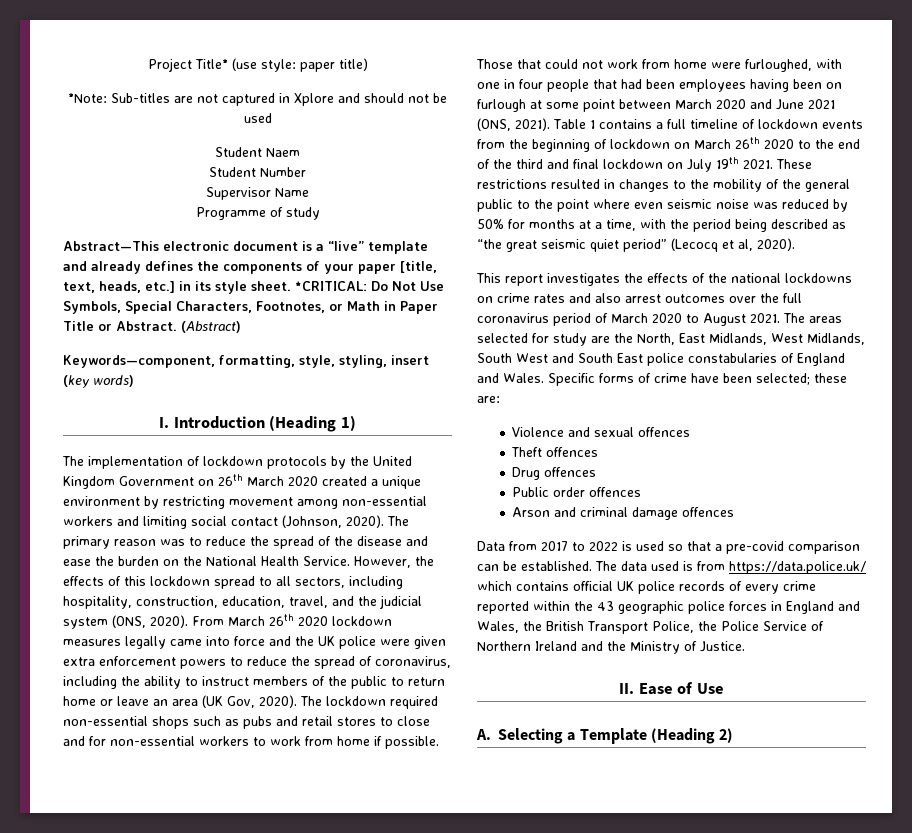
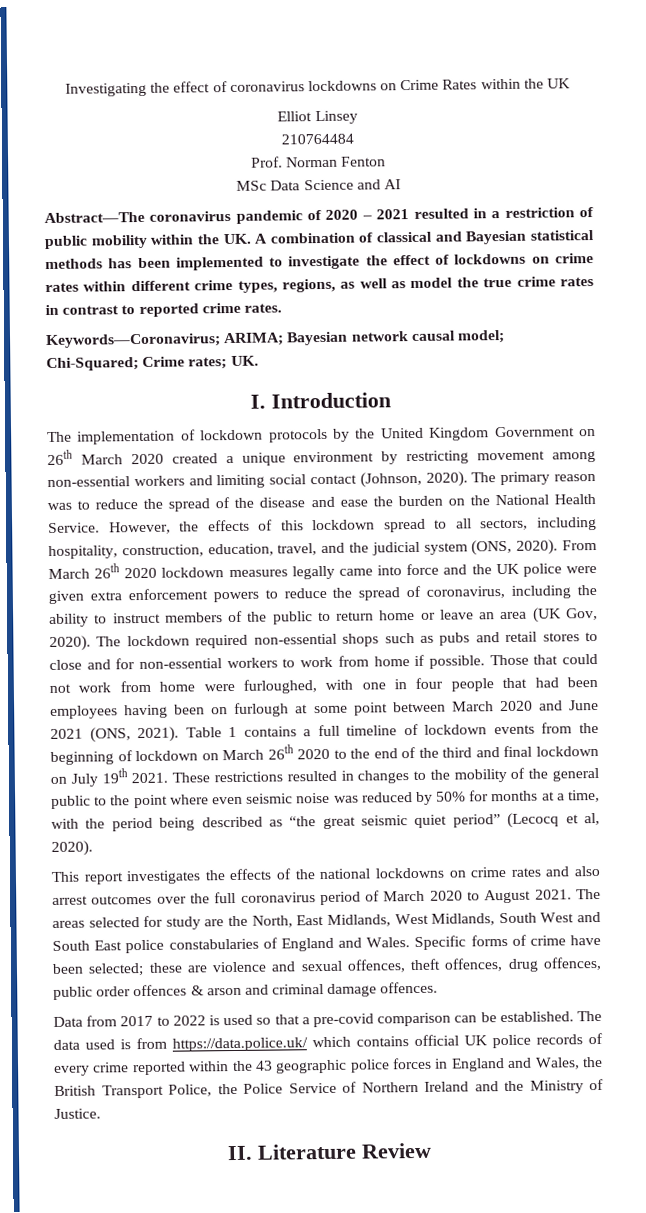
[147,58,368,72] [68,93,447,106] [243,113,272,123] [215,147,300,157] [209,167,306,177] [206,187,309,200] [195,207,320,220] [63,241,428,254] [63,261,437,274] [63,281,444,294] [63,301,438,314] [63,321,241,333] [63,355,429,368] [63,375,134,388] Project Title* (use style: paper title) // *Note: Sub-titles are not captured in Xplore and should not be used // Student Naem // Student Number // Supervisor Name // Programme of study // Abstract—This electronic document is a “live” template and already defines the components of your paper [title, text, heads, etc.] in its style sheet. *CRITICAL: Do Not Use Symbols, Special Characters, Footnotes, or Math in Paper Title or Abstract. (Abstract) // Keywords—component, formatting, style, styling, insert (key words) -> [64,78,572,97] [277,110,358,125] [281,133,354,145] [250,156,387,168] [236,179,401,191] [44,206,595,224] [44,229,594,250] [45,253,594,271] [45,276,594,293] [45,302,282,318] [45,329,505,349] [46,355,259,372] Investigating the effect of coronavirus lockdowns on Crime Rates within the UK // Elliot Linsey // 210764484 // Prof. Norman Fenton // MSc Data Science and AI // Abstract—The coronavirus pandemic of 2020 – 2021 resulted in a restriction of public mobility within the UK. A combination of classical and Bayesian statistical methods has been implemented to investigate the effect of lockdowns on crime rates within different crime types, regions, as well as model the true crime rates in contrast to reported crime rates. // Keywords—Coronavirus; ARIMA; Bayesian network causal model; Chi-Squared; Crime rates; UK.
[269,415,356,432] (Heading 1) -> (391, 400) none
[477,396,500,403] [512,427,691,437] [511,447,599,457] [512,467,597,480] [512,487,550,497] are: // Violence and sexual offences // Theft offences // Drug offences // Public -> [186,956,602,973] [53,986,93,1000] are violence and sexual offences, theft offences, drug offences, public
[512,507,551,517] // Arson -> [190,985,242,996] & arson
[682,507,735,517] offences -> [380,981,439,994] offences.
[638,682,724,695] [476,728,734,744] Ease of Use // A. Selecting a Template (Heading 2) -> [256,1142,432,1160] Literature Review

